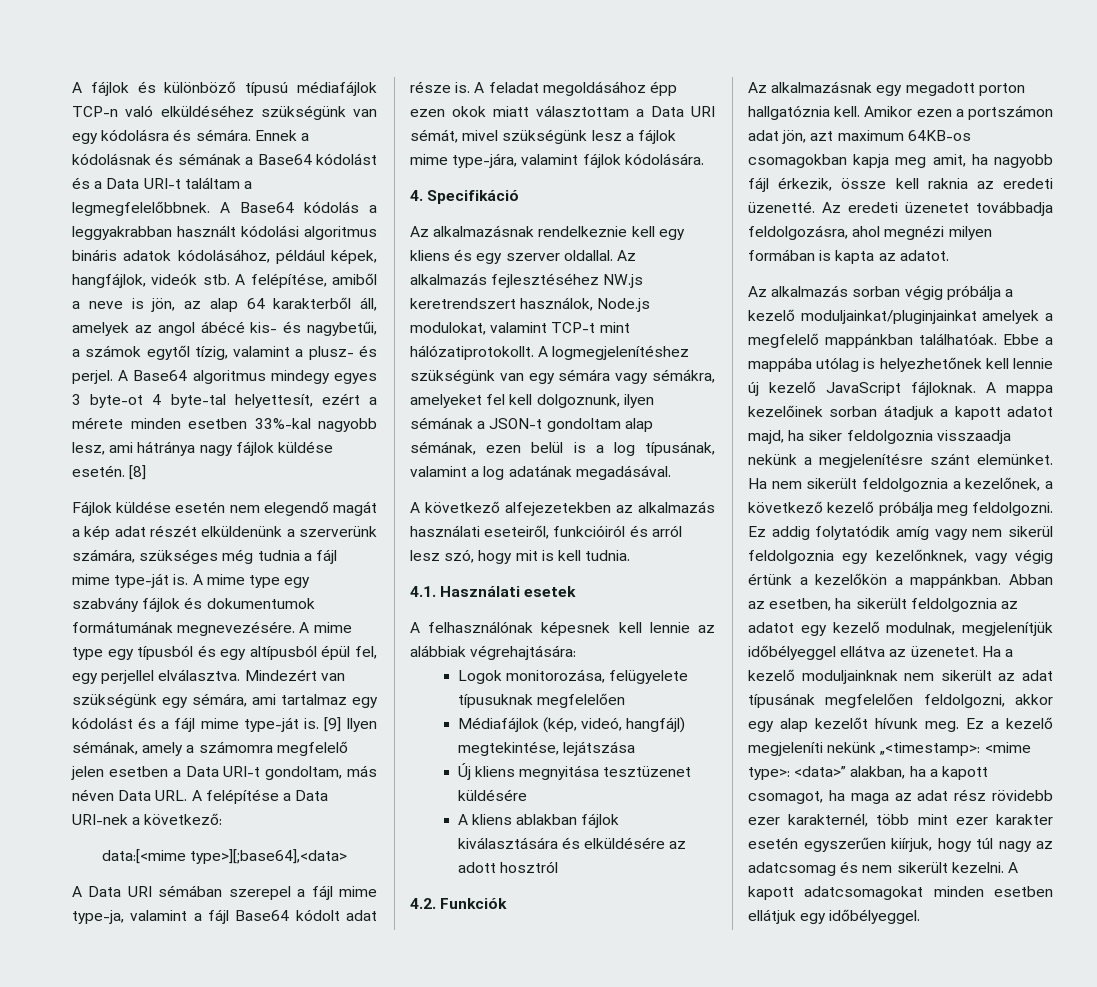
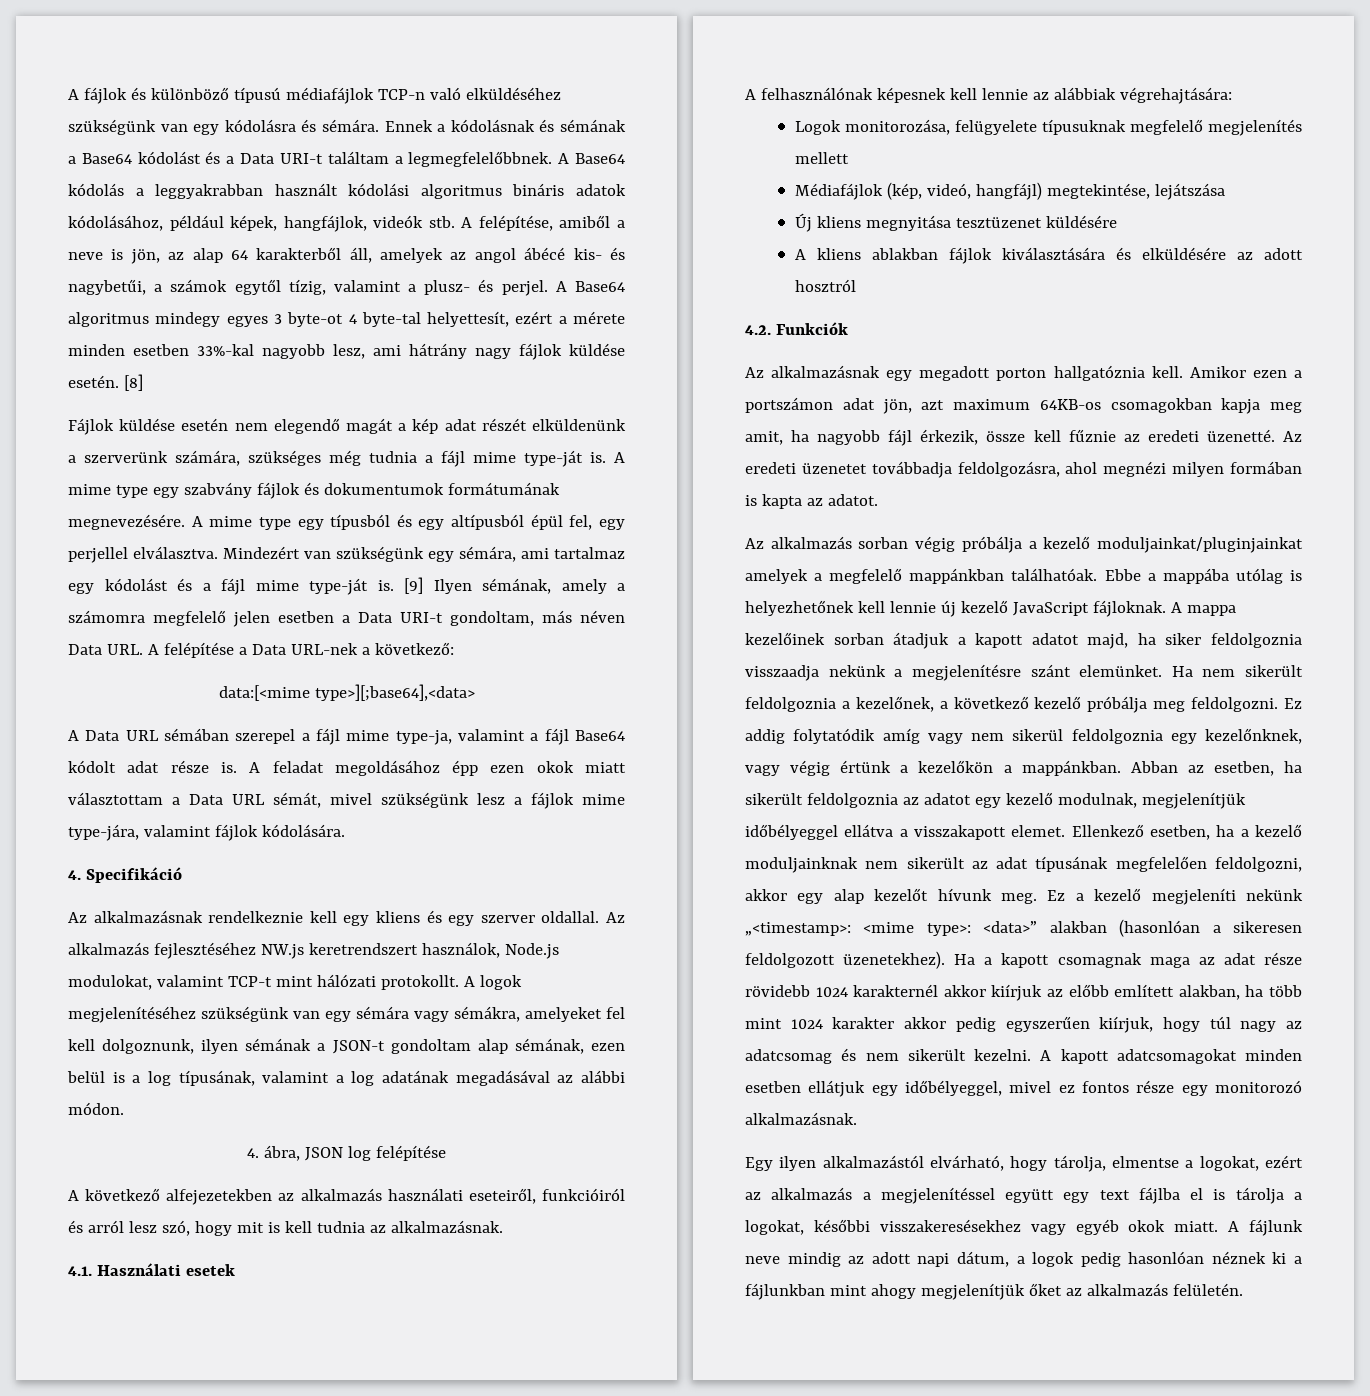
[137,441,196,456] hátránya -> [409,343,467,359] hátrány
[72,814,128,825] URI-nek -> [290,643,358,655] URL-nek
[127,886,152,897] URI -> [125,730,159,741] URL
[691,106,715,117] URI -> [232,794,265,805] URL
[410,345,690,360] hálózatiprotokollt. A logmegjelenítéshez -> [316,974,522,990] [68,1006,196,1023] hálózati protokollt. A logok megjelenítéséhez
[575,465,671,480] megadásával. -> [455,1070,625,1086] [68,1102,124,1115] [247,1145,446,1161] megadásával az alábbi módon. // 4. ábra, JSON log felépítése
[585,550,631,561] tudnia. -> [316,1220,503,1233] tudnia az alkalmazásnak.
[536,693,625,708] megfelelően -> [1129,119,1302,136] [794,152,849,164] megfelelő megjelenítés mellett
[927,178,968,189] raknia -> [1068,429,1116,442] fűznie
[889,646,1001,657] az üzenetet. Ha -> [899,824,1235,840] a visszakapott elemet. Ellenkező esetben, ha
[850,766,988,780] [748,789,1053,804] [748,813,1053,827] [748,837,798,849] alakban, ha a kapott csomagot, ha maga az adat rész rövidebb ezer karakternél, több mint ezer karakter esetén -> [1049,919,1302,937] [745,951,1302,969] [745,984,1302,1001] [745,1017,996,1032] alakban (hasonlóan a sikeresen feldolgozott üzenetekhez). Ha a kapott csomagnak maga az adat része rövidebb 1024 karakternél akkor kiírjuk az előbb említett alakban, ha több mint 1024 karakter akkor pedig
[829,909,921,924] időbélyeggel. -> [905,1080,1302,1096] [745,1112,857,1125] [745,1155,1303,1172] [745,1187,1302,1204] [745,1219,1303,1236] [745,1251,1302,1267] [745,1283,1243,1300] időbélyeggel, mivel ez fontos része egy monitorozó alkalmazásnak. // Egy ilyen alkalmazástól elvárható, hogy tárolja, elmentse a logokat, ezért az alkalmazás a megjelenítéssel együtt egy text fájlba el is tárolja a logokat, későbbi visszakeresésekhez vagy egyéb okok miatt. A fájlunk neve mindig az adott napi dátum, a logok pedig hasonlóan néznek ki a fájlunkban mint ahogy megjelenítjük őket az alkalmazás felületén.

